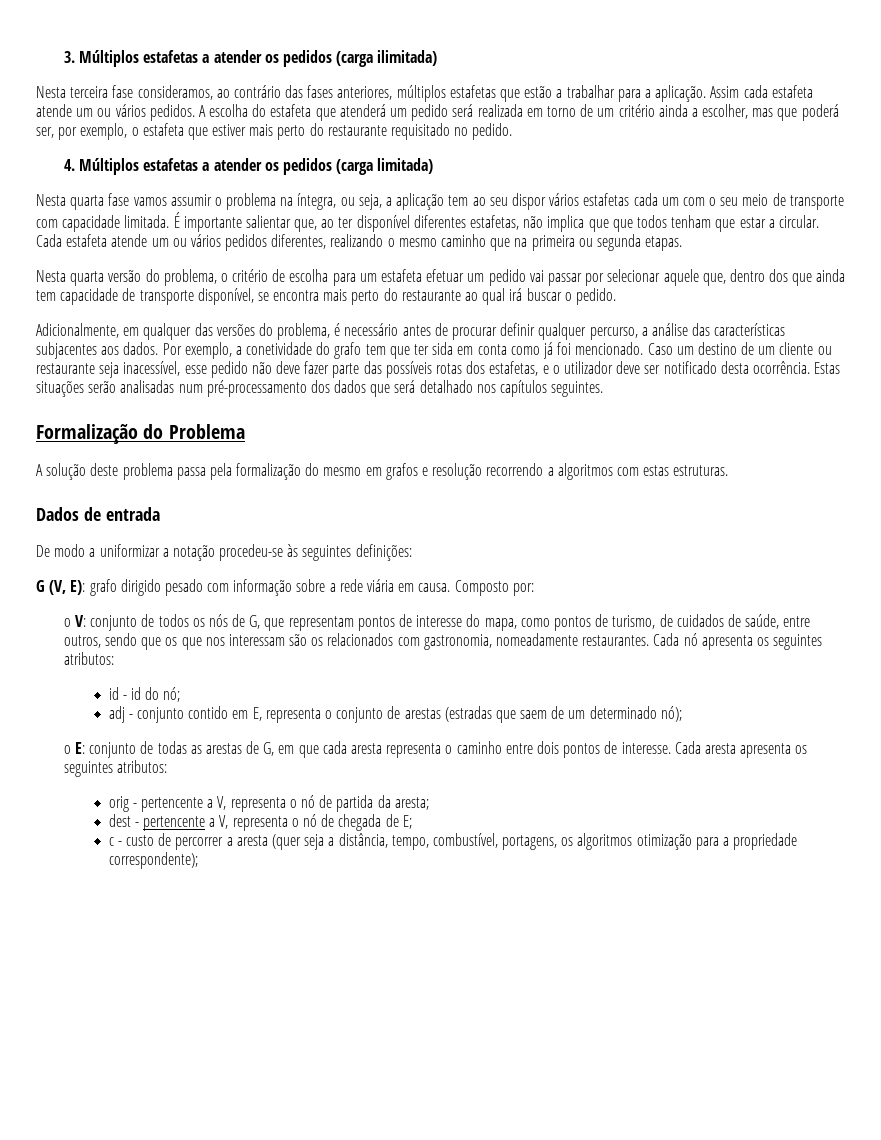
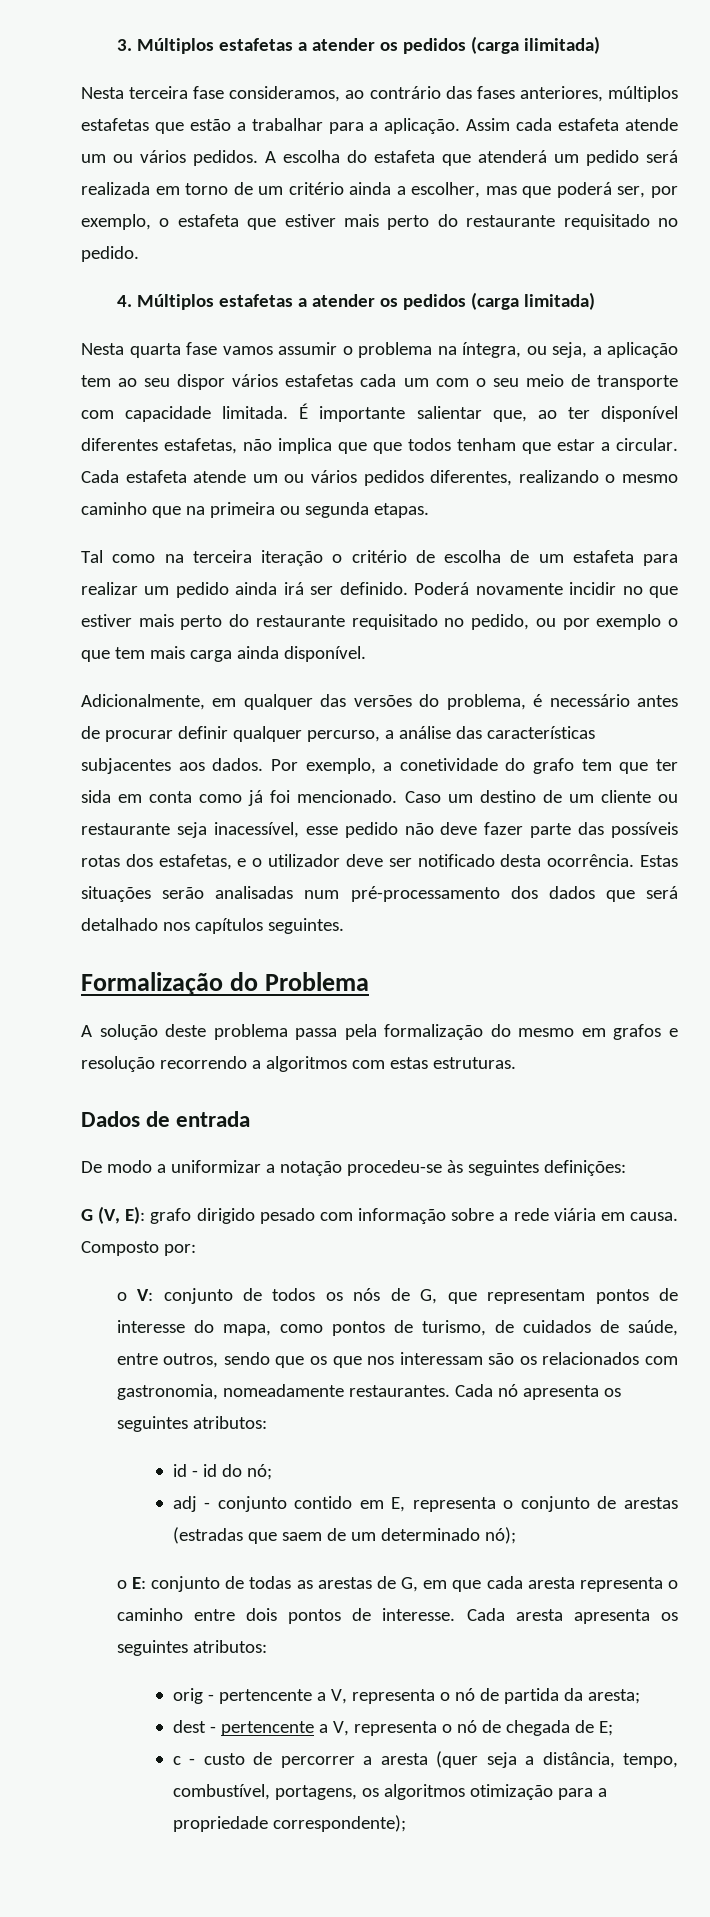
[36,269,217,286] Nesta quarta versão do problema, -> [81,550,323,566] Tal como na terceira iteração
[332,273,356,286] para -> [510,550,530,563] de
[426,269,846,286] [36,288,616,305] efetuar um pedido vai passar por selecionar aquele que, dentro dos que ainda tem capacidade de transporte disponível, se encontra mais perto do restaurante ao qual irá buscar o pedido. -> [643,554,678,566] [81,582,678,598] [81,614,679,630] [81,646,366,662] para realizar um pedido ainda irá ser definido. Poderá novamente incidir no que estiver mais perto do restaurante requisitado no pedido, ou por exemplo o que tem mais carga ainda disponível.

